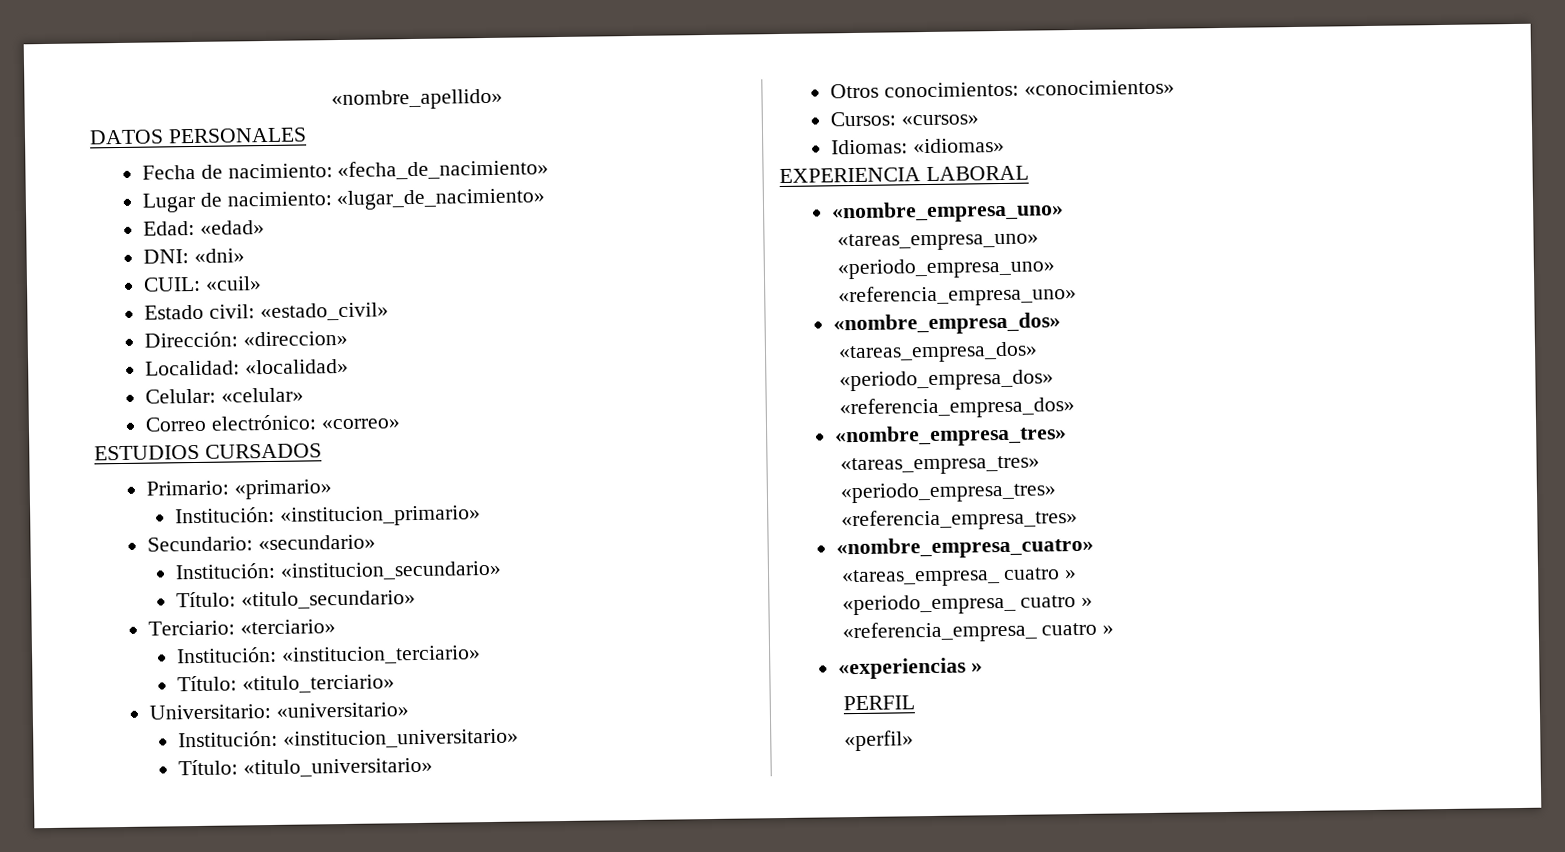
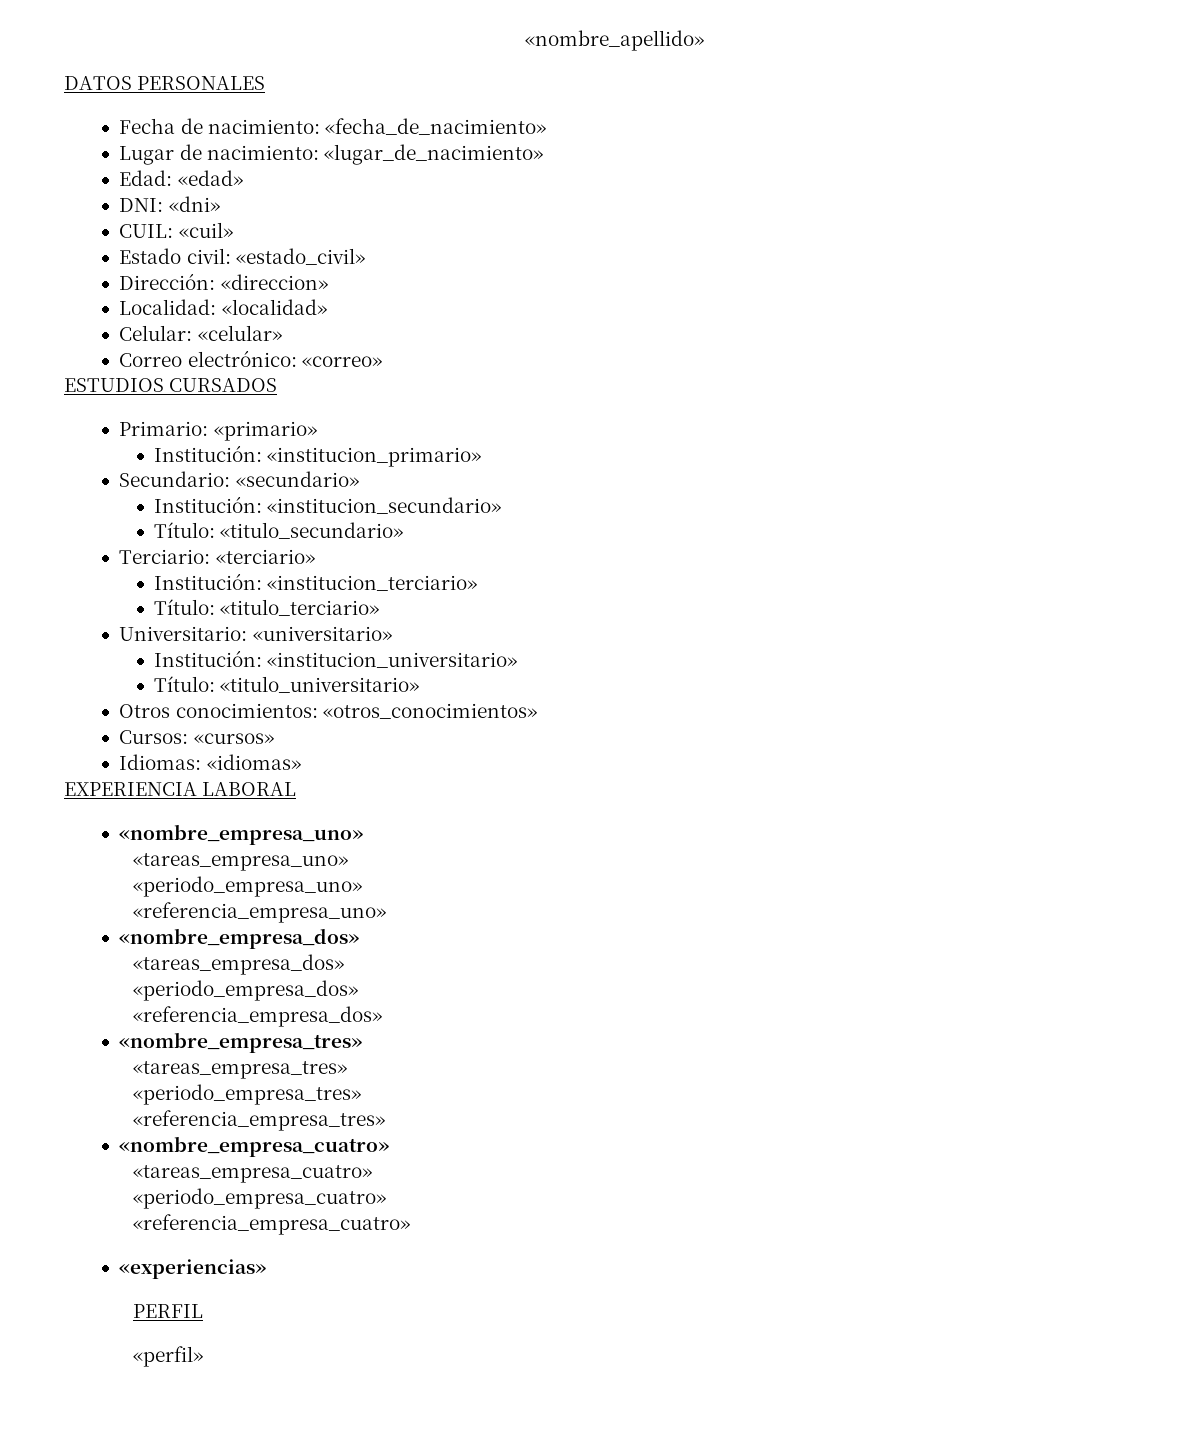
[1023,79,1175,96] «conocimientos» -> [322,703,537,719] «otros_conocimientos»
[840,567,1078,588] [841,593,1094,616] [841,620,1115,644] [837,657,983,680] «tareas_empresa_ cuatro » // «periodo_empresa_ cuatro » // «referencia_empresa_ cuatro » // «experiencias » -> [133,1165,373,1183] [133,1188,387,1209] [133,1214,411,1235] [119,1259,267,1279] «tareas_empresa_cuatro» // «periodo_empresa_cuatro» // «referencia_empresa_cuatro» // «experiencias»

